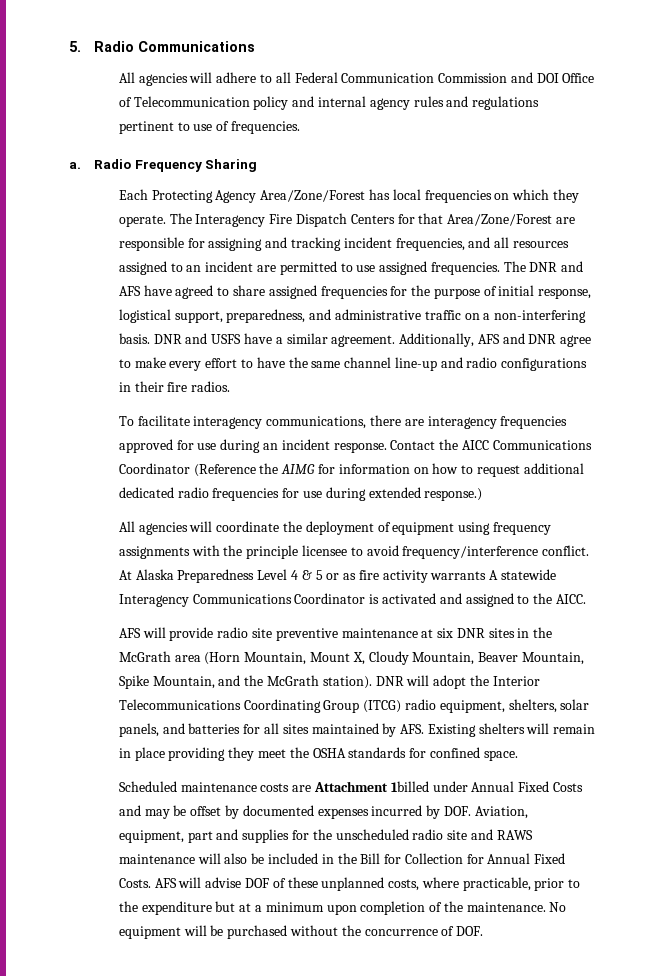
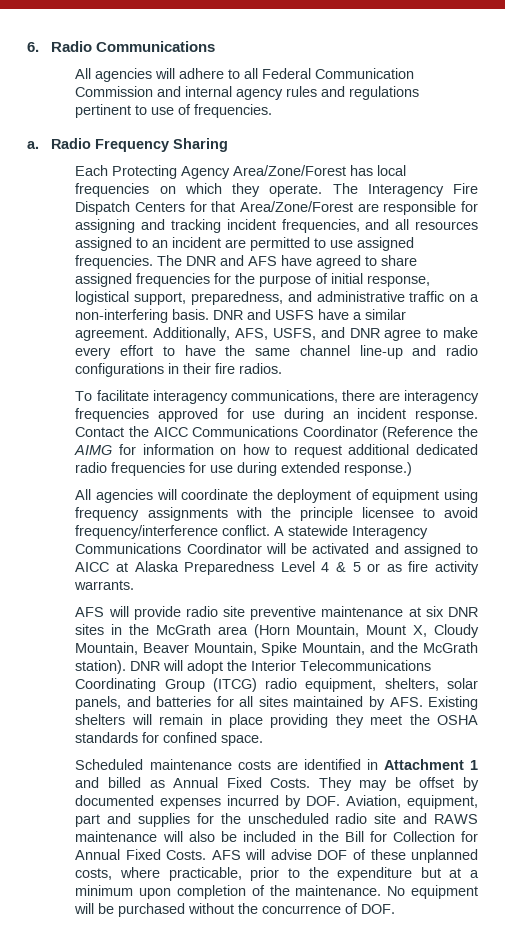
[69,41,81,52] 5. -> [27,42,39,52] 6.
[536,73,595,83] [118,96,315,110] DOI Office of Telecommunication policy and -> (182, 91) none
[477,334,500,344] AFS -> [235,328,316,340] AFS, USFS,
[118,570,132,580] At -> [274,525,429,539] [75,543,479,557] [75,562,129,572] A statewide Interagency Communications Coordinator will be activated and assigned to AICC at
[430,569,557,580] [118,593,586,607] warrants A statewide Interagency Communications Coordinator is activated and assigned to the AICC. -> [74,580,135,590] warrants.
[313,781,583,792] [118,805,141,816] Attachment 1billed under Annual Fixed Costs and -> [303,759,478,770] [75,777,352,791] identified in Attachment 1 and billed as Annual Fixed Costs. They

